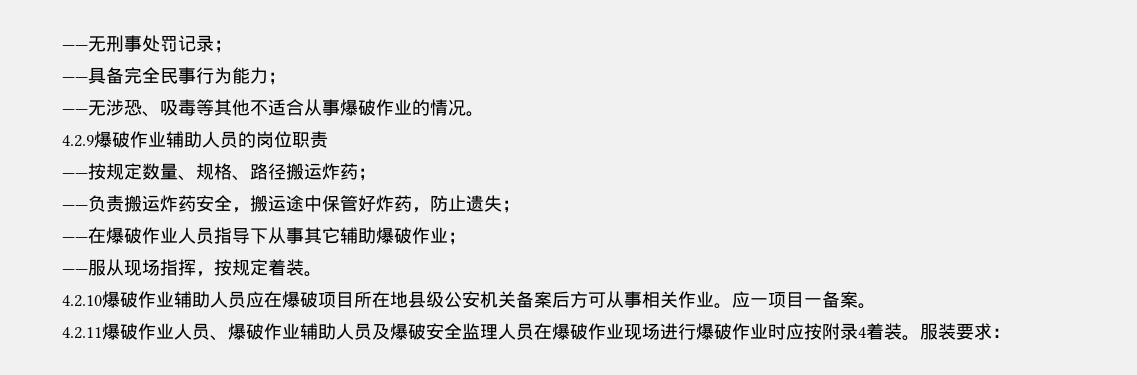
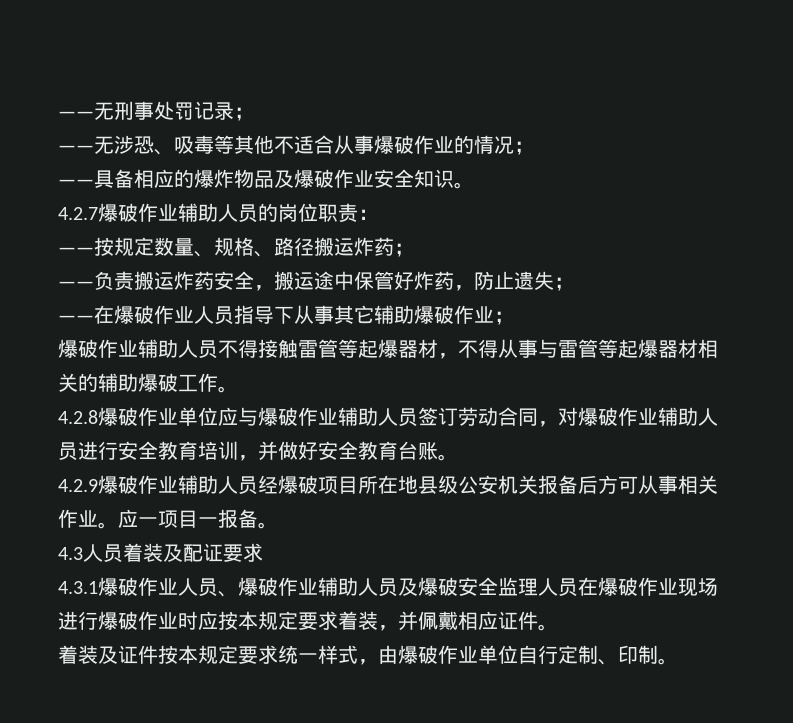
[62,67,286,85] // ——具备完全民事行为能力； -> (254, 114) none
[466,111,484,117] [62,135,94,147] 。 // 4.2.9 -> [514,141,534,155] [58,169,474,189] [58,207,98,220] ； // ——具备相应的爆炸物品及爆破作业安全知识。 // 4.2.7
(328, 139) none -> [358,209,378,220] ：
[62,259,322,277] [62,291,282,308] ——服从现场指挥，按规定着装。 // 4.2.10爆破作业辅助人员应在 -> [58,339,718,359] [58,373,238,393] [58,407,718,427] [58,441,458,461] [58,475,278,495] 爆破作业辅助人员不得接触雷管等起爆器材，不得从事与雷管等起爆器材相关的辅助爆破工作。 // 4.2.8爆破作业单位应与爆破作业辅助人员签订劳动合同，对爆破作业辅助人员进行安全教育培训，并做好安全教育台账。 // 4.2.9爆破作业辅助人员经
[516,291,552,308] 备案 -> [538,475,578,494] 报备
[822,291,876,309] [62,327,102,339] 备案。 // 4.2.11 -> [218,509,278,529] [58,543,263,563] [58,581,98,594] 报备。 // 4.3人员着装及配证要求 // 4.3.1
[822,323,1010,341] 附录4着装。服装要求： -> [238,611,558,631] [58,645,678,665] 本规定要求着装，并佩戴相应证件。 // 着装及证件按本规定要求统一样式，由爆破作业单位自行定制、印制。

